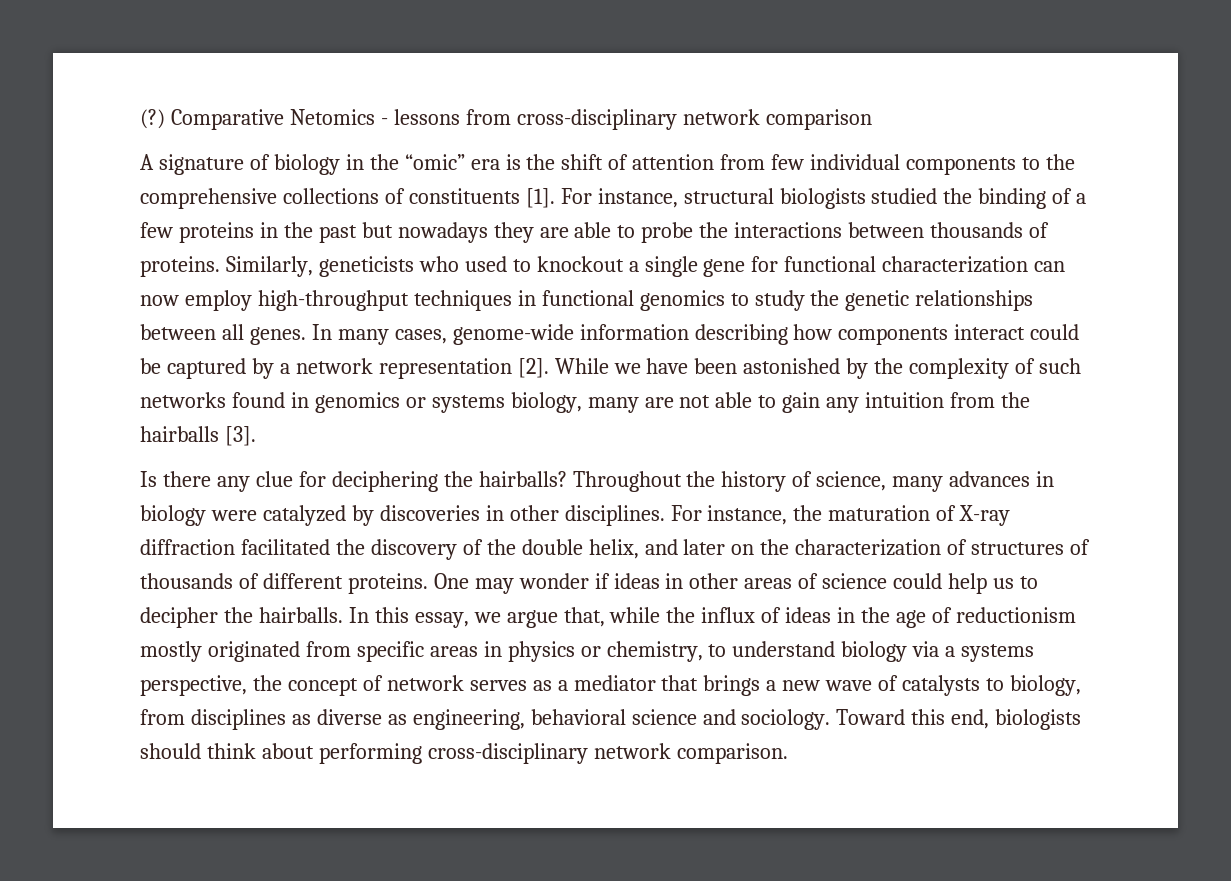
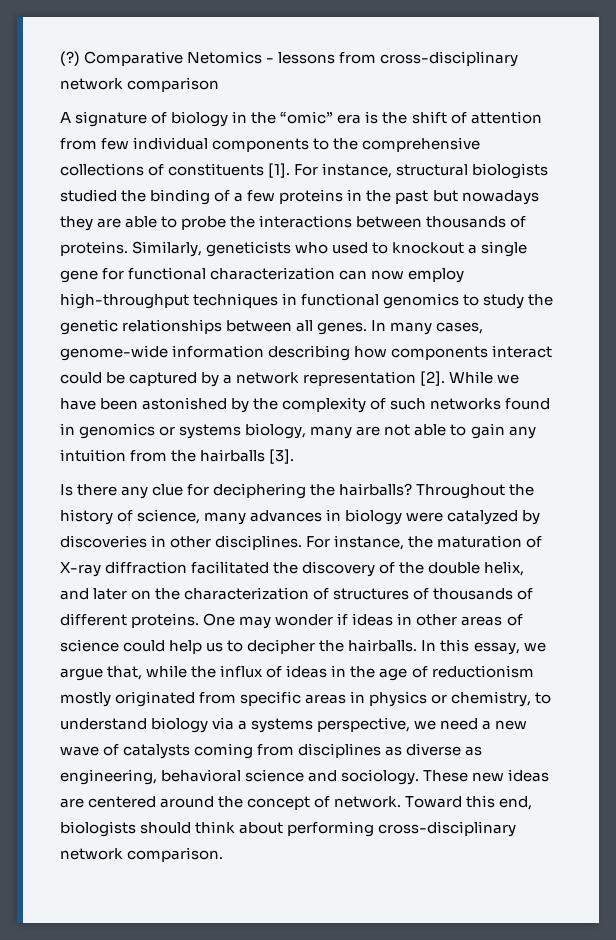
[252,675,761,696] the concept of network serves as a mediator that brings -> [414,718,479,730] we need
[986,675,1081,696] to biology, -> [194,743,254,759] coming
(831, 719) none -> [423,769,550,782] [60,796,402,810] These new ideas are centered around the concept of network.

